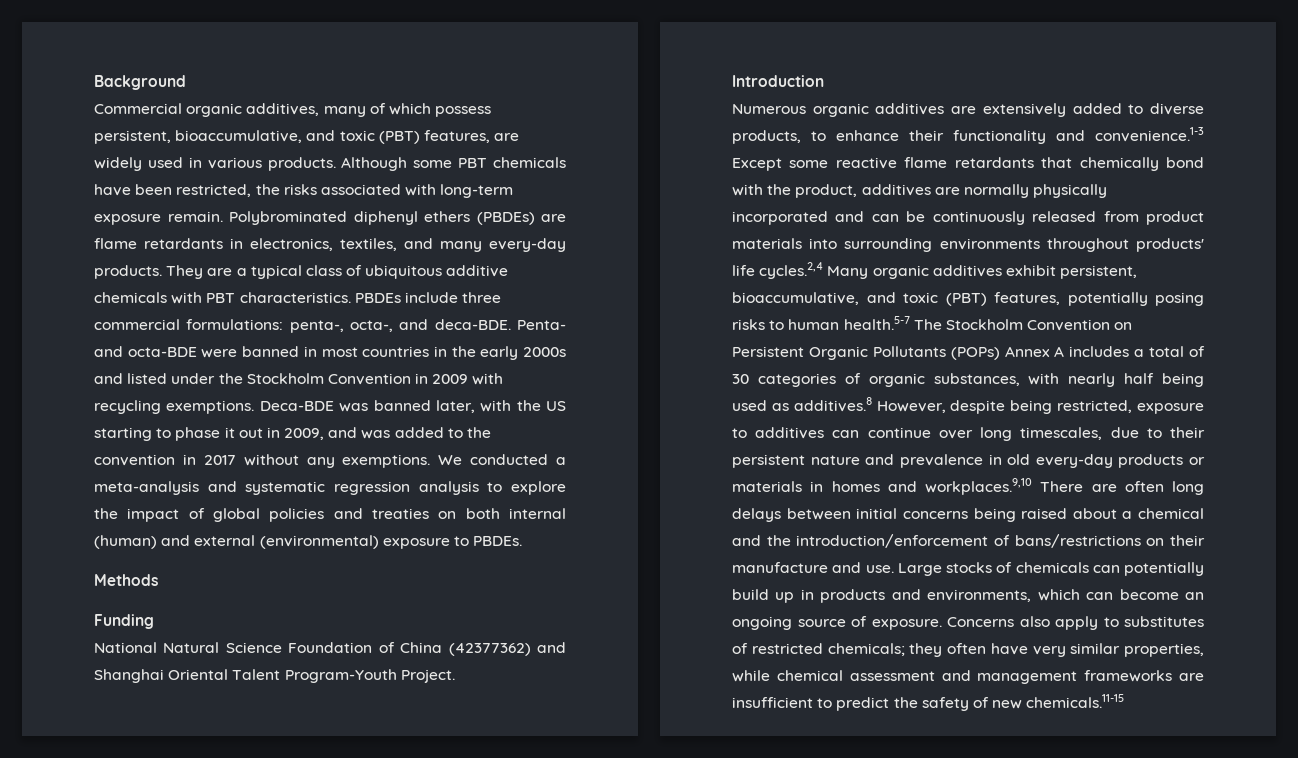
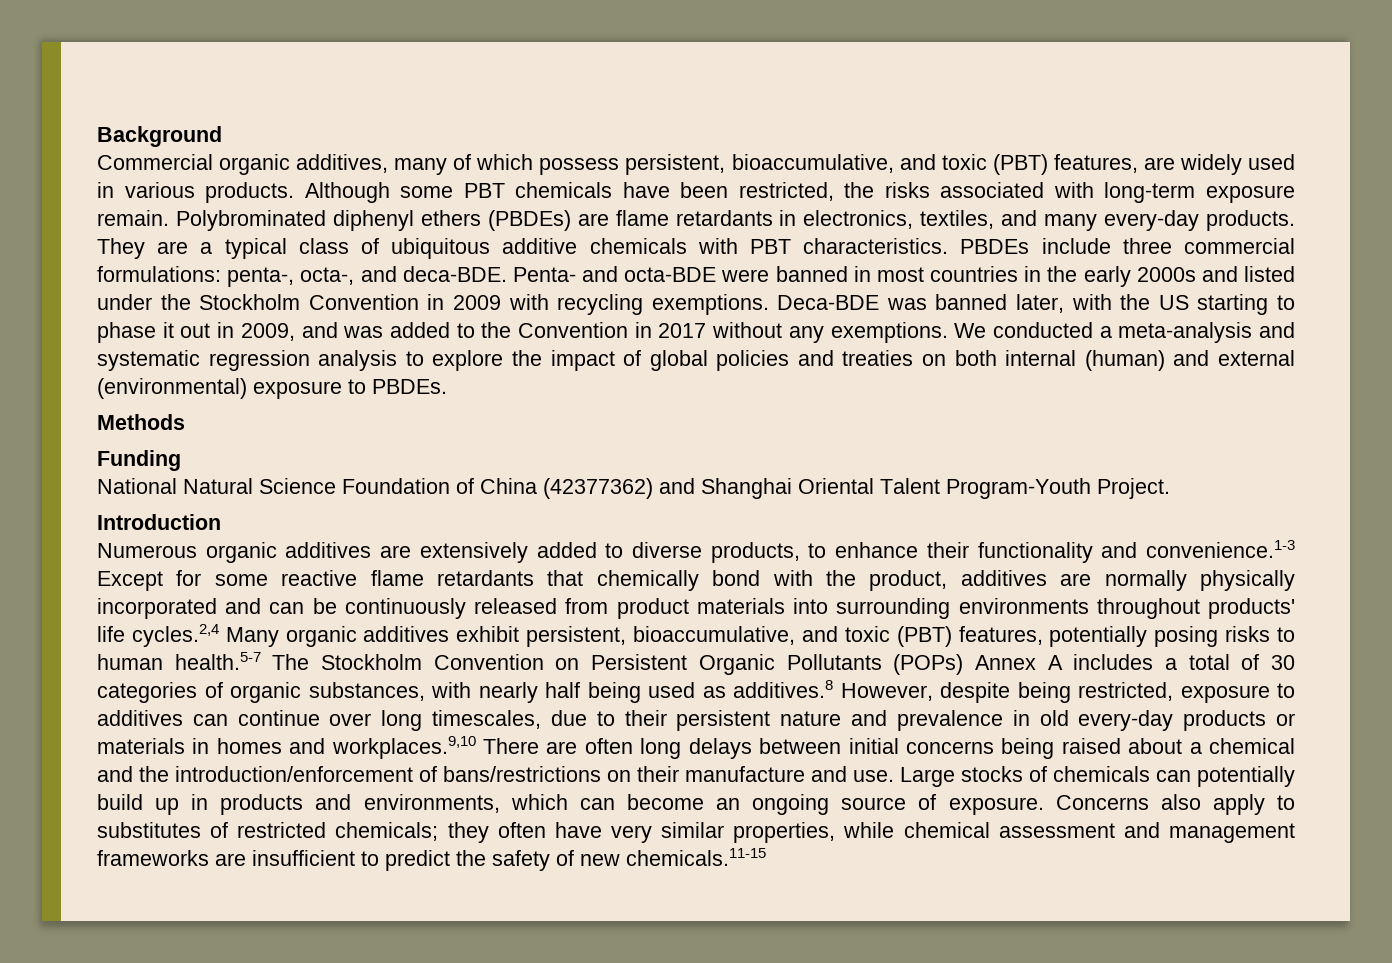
[94,454,175,466] convention -> [518,322,628,338] Convention
(782, 164) none -> [176,570,202,586] for

